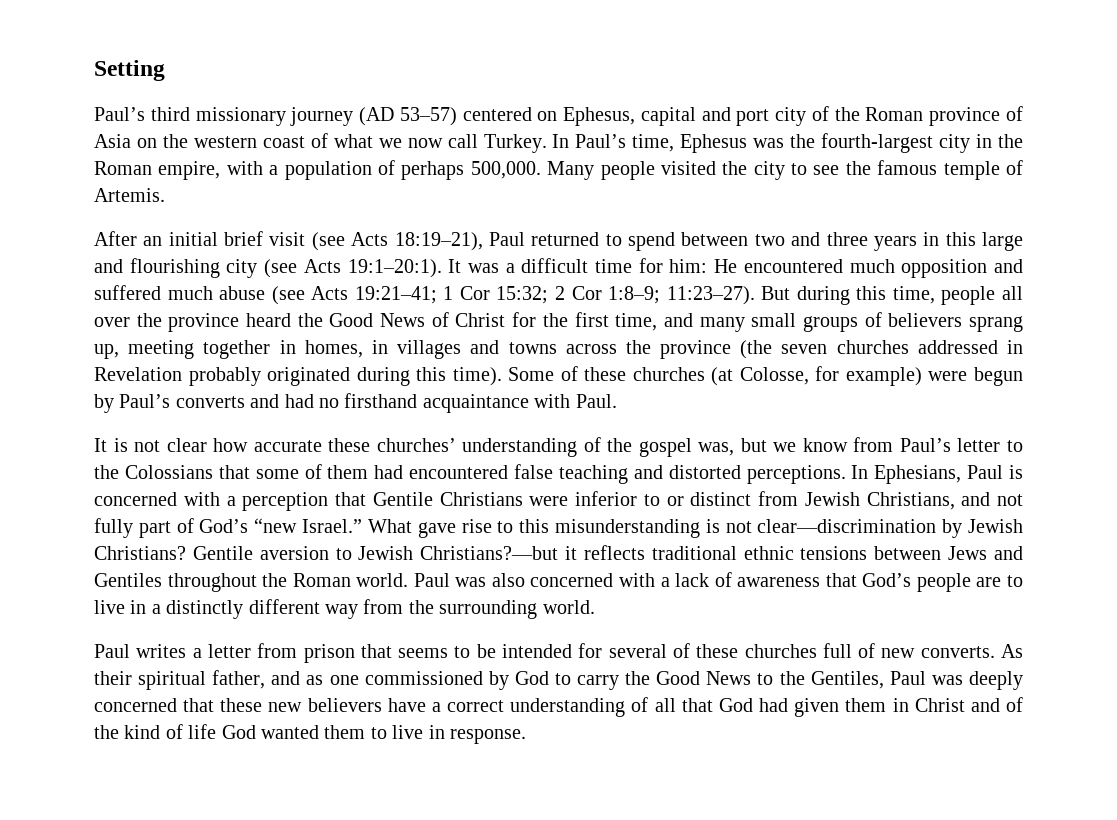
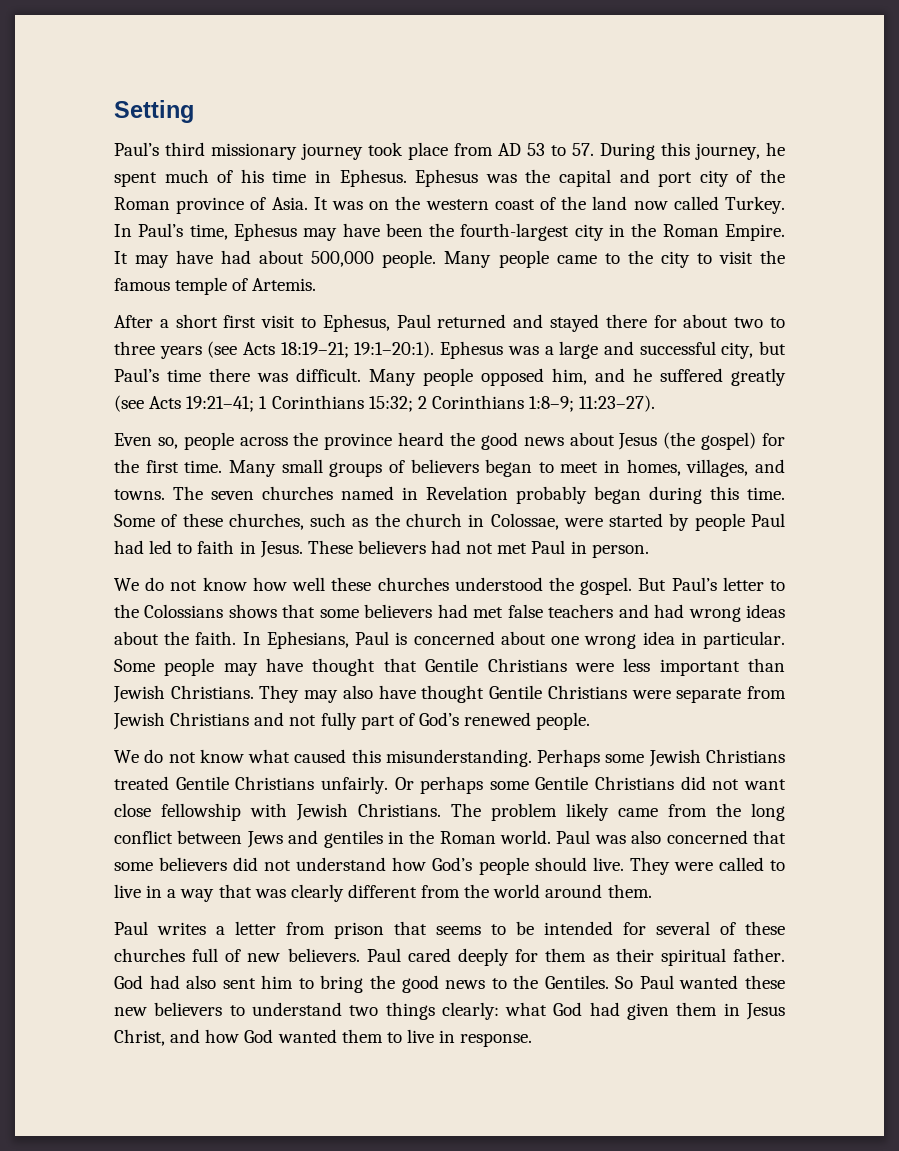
[359,107,636,126] (AD 53–57) centered on Ephesus, -> [368,142,785,160] [114,169,551,187] took place from AD 53 to 57. During this journey, he spent much of his time in Ephesus. Ephesus was the
[94,134,131,148] Asia -> [271,197,363,210] Asia. It was
[333,134,478,148] what we now call -> [561,196,719,210] the land now called
[753,138,785,148] was -> [303,223,423,241] may have been
[158,160,716,180] empire, with a population of perhaps 500,000. Many people visited -> [724,224,785,241] [114,250,620,268] Empire. It may have had about 500,000 people. Many people came to
[813,165,840,175] see -> [718,251,753,264] visit
[143,231,1023,251] [94,258,1024,278] [94,285,266,300] an initial brief visit (see Acts 18:19–21), Paul returned to spend between two and three years in this large and flourishing city (see Acts 19:1–20:1). It was a difficult time for him: He encountered much opposition and suffered much abuse -> [159,314,785,332] [114,341,787,359] [114,368,786,386] a short first visit to Ephesus, Paul returned and stayed there for about two to three years (see Acts 18:19–21; 19:1–20:1). Ephesus was a large and successful city, but Paul’s time there was difficult. Many people opposed him, and he suffered greatly
[459,286,490,300] Cor -> [271,395,364,409] Corinthians
[571,286,602,300] Cor -> [431,395,524,409] Corinthians
[761,286,1023,305] [94,312,1024,332] [94,340,773,359] But during this time, people all over the province heard the Good News of Christ for the first time, and many small groups of believers sprang up, meeting together in homes, in villages and towns across the province (the -> [114,432,785,450] [114,459,785,477] [114,486,203,500] // Even so, people across the province heard the good news about Jesus (the gospel) for the first time. Many small groups of believers began to meet in homes, villages, and towns. The
[917,340,998,354] addressed -> [341,486,394,500] named
[267,367,502,386] originated during this time). -> [594,486,785,504] began during this time.
[632,366,1023,386] [94,393,617,413] [94,437,894,457] churches (at Colosse, for example) were begun by Paul’s converts and had no firsthand acquaintance with Paul. // It is not clear how accurate these churches’ understanding of the gospel was, but we know from -> [228,513,786,531] [114,540,649,558] [114,577,667,595] churches, such as the church in Colossae, were started by people Paul had led to faith in Jesus. These believers had not met Paul in person. // We do not know how well these churches understood the gospel. But
[218,464,846,484] that some of them had encountered false teaching and distorted perceptions. -> [228,604,785,622] [114,631,237,645] shows that some believers had met false teachers and had wrong ideas about the faith.
[183,491,752,511] with a perception that Gentile Christians were inferior to or distinct -> [500,631,786,649] [114,658,785,676] [113,685,742,703] about one wrong idea in particular. Some people may have thought that Gentile Christians were less important than Jewish Christians. They may also have thought Gentile Christians were separate
[866,492,955,510] Christians, -> [170,712,250,726] Christians
[254,518,1023,538] [94,545,868,560] “new Israel.” What gave rise to this misunderstanding is not clear—discrimination by Jewish Christians? Gentile aversion to Jewish Christians?—but it reflects traditional ethnic tensions -> [464,712,591,730] [114,749,785,767] [114,776,786,794] [114,803,785,821] [114,830,173,844] renewed people. // We do not know what caused this misunderstanding. Perhaps some Jewish Christians treated Gentile Christians unfairly. Or perhaps some Gentile Christians did not want close fellowship with Jewish Christians. The problem likely came from the long conflict
[94,573,257,592] Gentiles throughout -> [323,830,404,848] gentiles in
[618,572,1023,592] [94,599,595,619] with a lack of awareness that God’s people are to live in a distinctly different way from the surrounding world. -> [752,830,786,844] [114,857,786,875] [114,884,652,902] that some believers did not understand how God’s people should live. They were called to live in a way that was clearly different from the world around them.
[920,644,1023,658] [94,670,1023,690] [94,697,713,717] converts. As their spiritual father, and as one commissioned by God to carry the Good News to the Gentiles, Paul was deeply concerned that these new believers have a correct understanding of all that -> [287,948,785,966] [114,975,785,993] [114,1002,548,1020] believers. Paul cared deeply for them as their spiritual father. God had also sent him to bring the good news to the Gentiles. So Paul wanted these new believers to understand two things clearly: what
[914,697,1023,712] [94,724,217,739] Christ and of the kind of life -> [745,1003,785,1020] [114,1029,240,1046] Jesus Christ, and how

